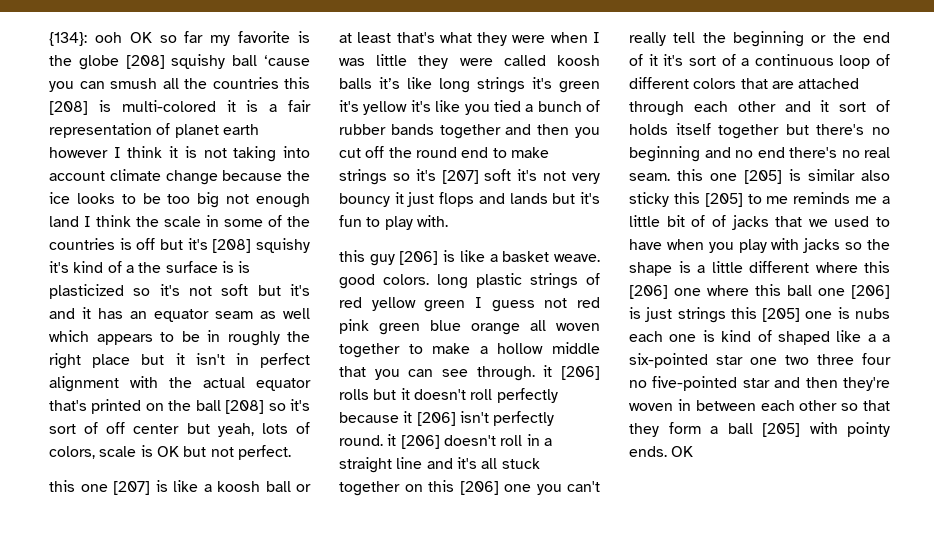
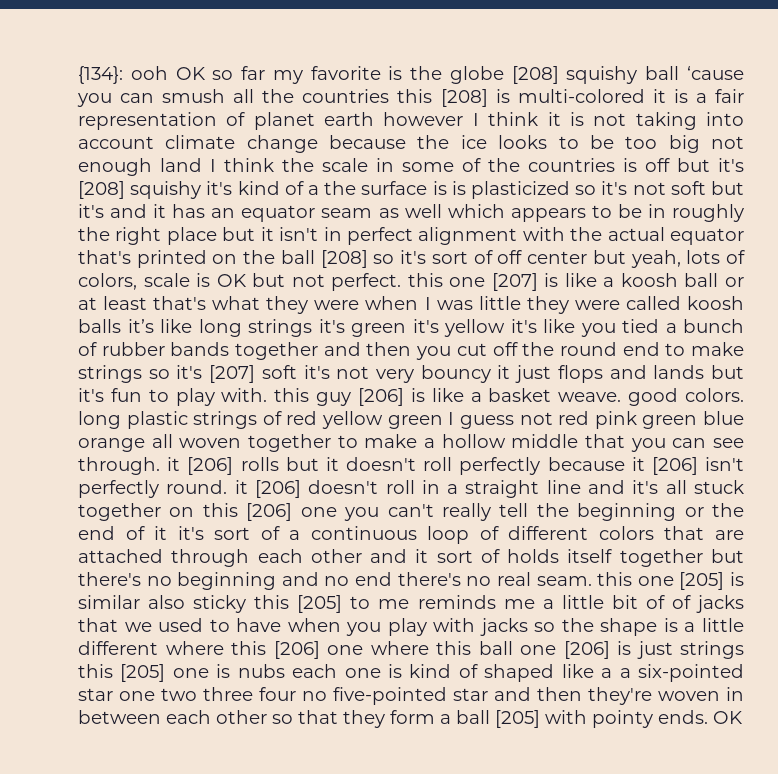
(291, 452) // -> (402, 282) none
(448, 221) // -> (268, 395) none

